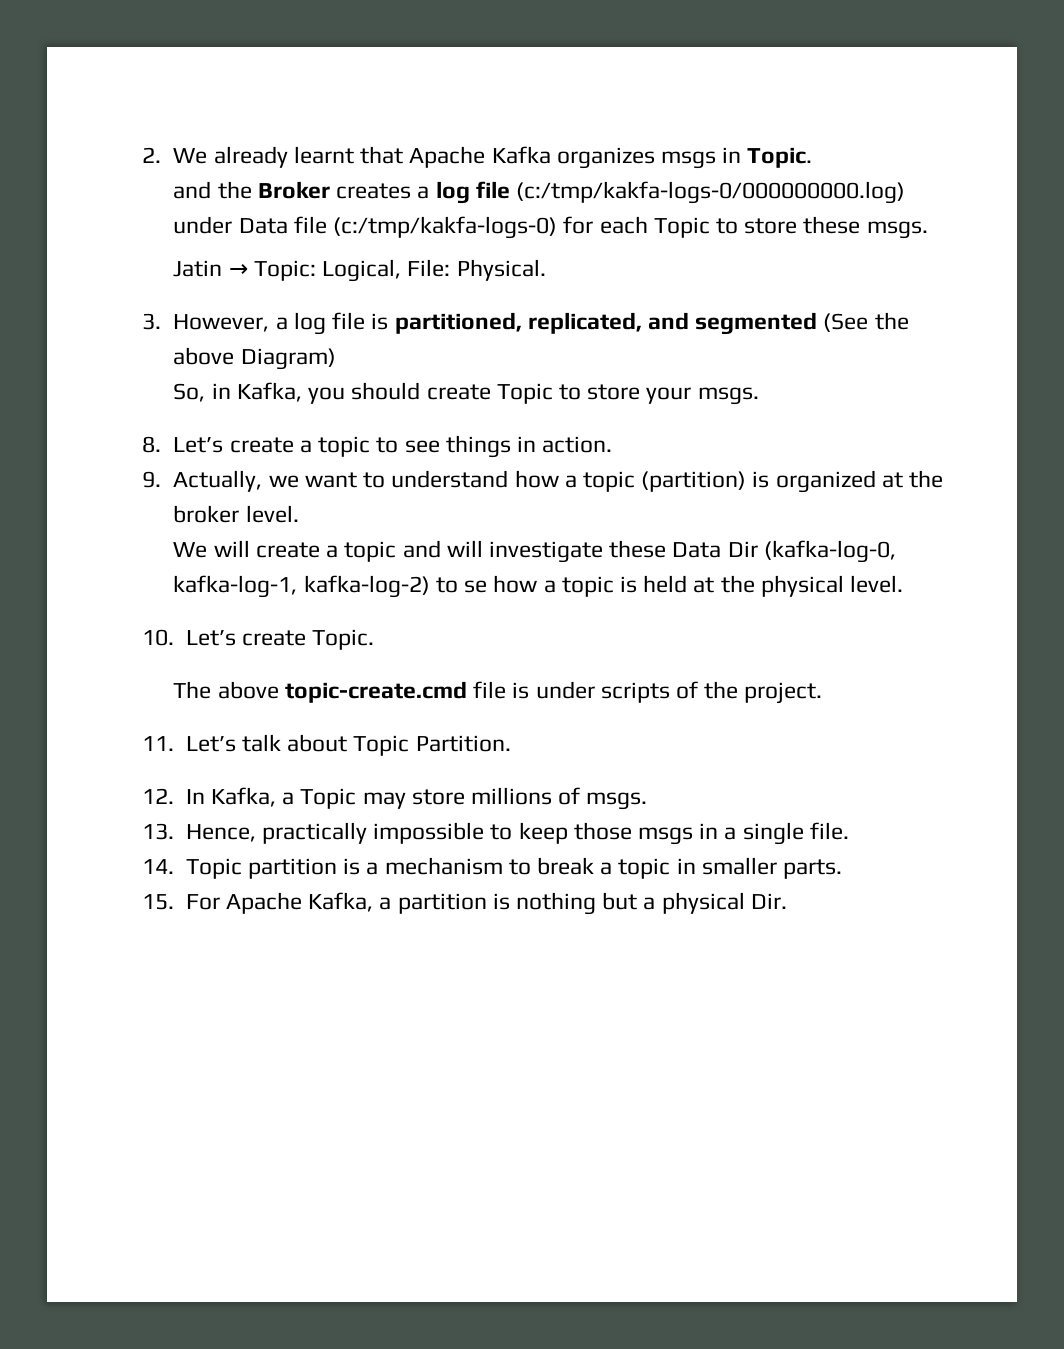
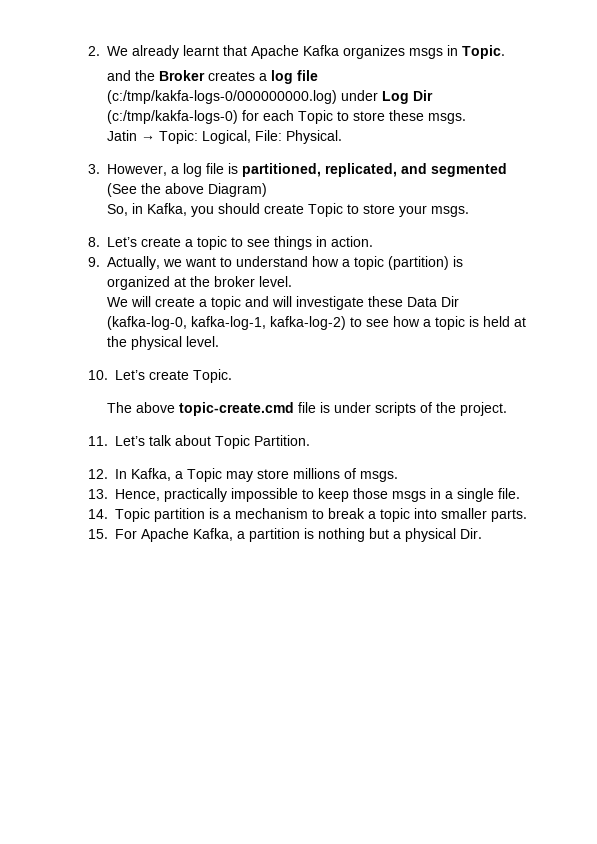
[238,216,327,234] Data file -> [382,90,434,104] Log Dir
[464,580,488,593] se -> [366,319,390,327] see
[676,858,696,874] in -> [413,508,437,519] into

